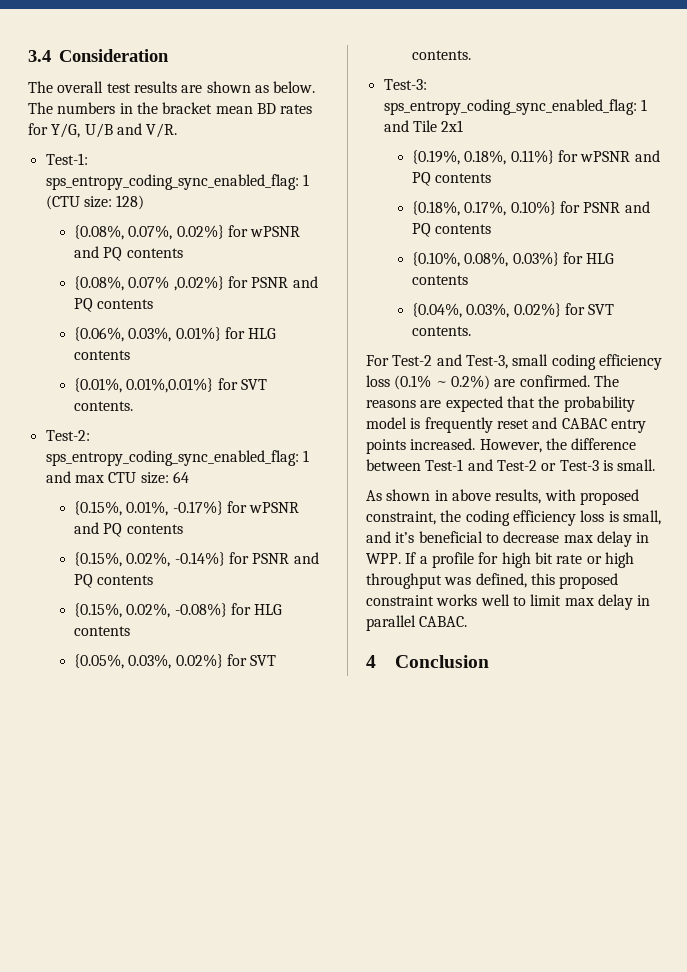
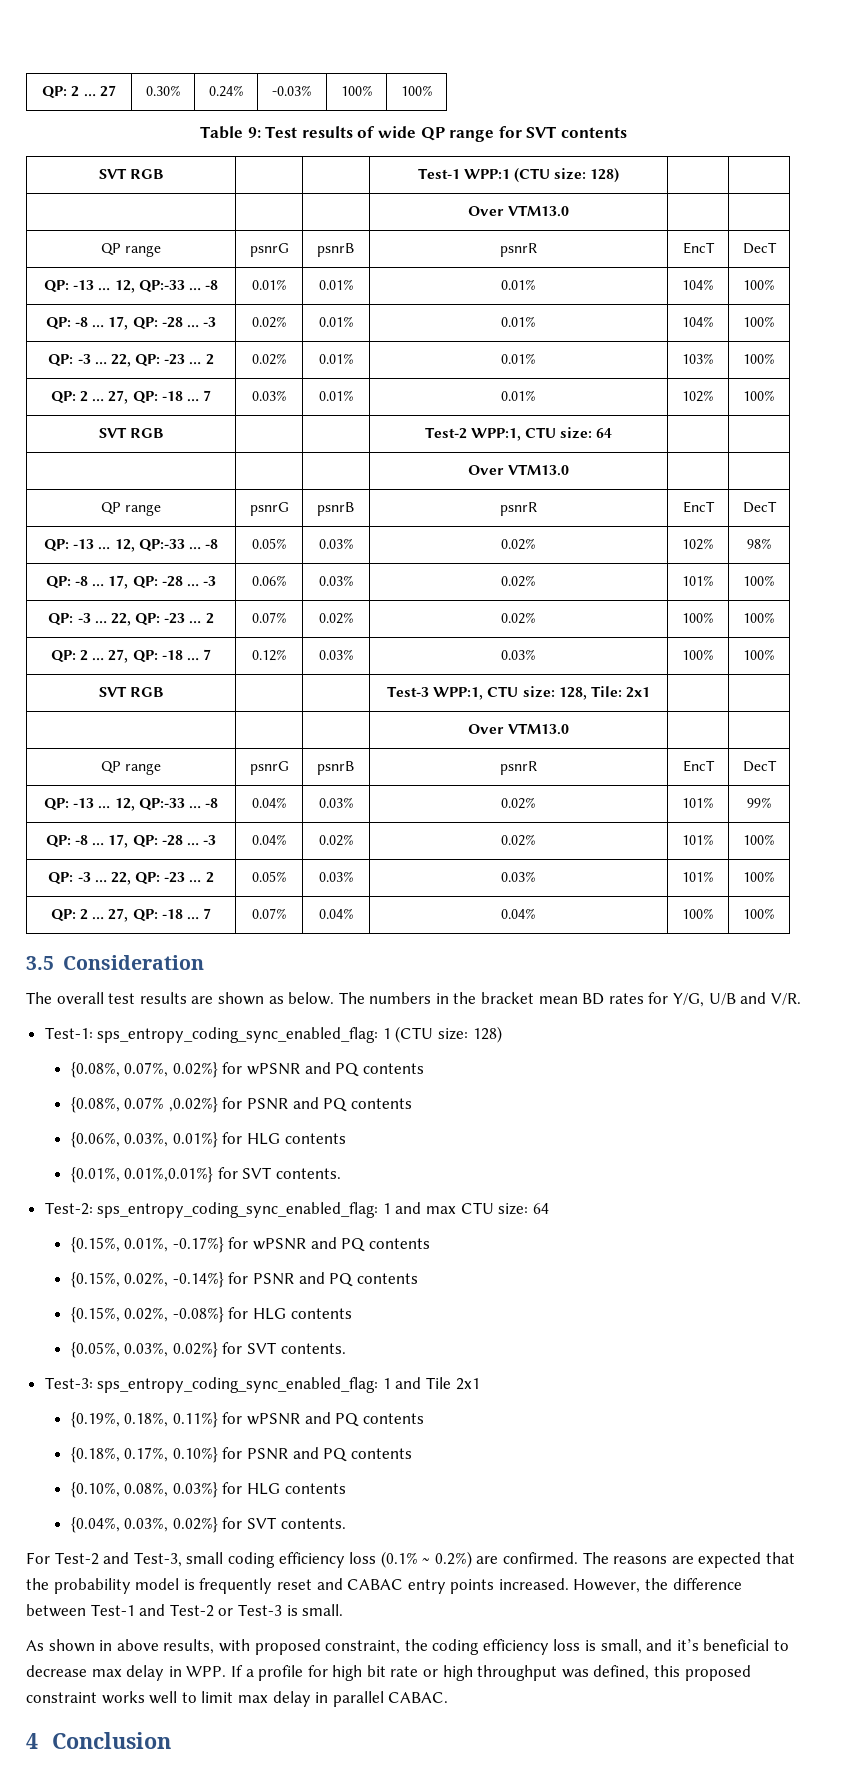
[28,50,51,62] 3.4 -> [42,85,116,99] [145,85,181,96] [208,85,244,97] [272,85,312,96] [340,85,373,96] [400,85,433,96] [200,126,627,142] [98,168,164,179] [417,168,620,183] [467,205,570,217] [100,243,162,257] [249,243,289,257] [317,243,355,257] [500,243,537,257] [682,242,715,254] [742,242,777,254] [43,280,219,293] [251,279,287,290] [318,279,354,290] [501,279,536,290] [682,279,714,290] [743,279,775,290] [45,316,217,330] [251,316,287,328] [318,316,354,327] [501,316,536,327] [682,316,714,327] [743,316,775,327] [48,354,214,367] [251,353,287,365] [318,353,354,364] [501,353,536,364] [682,353,714,364] [743,353,775,364] [50,390,212,404] [251,390,287,401] [318,390,354,401] [501,390,536,401] [682,390,714,402] [743,390,775,401] [98,427,164,438] [424,427,613,441] [467,464,570,476] [100,502,162,516] [249,502,289,516] [317,502,355,516] [500,502,537,516] [682,501,715,513] [742,501,777,513] [43,539,219,552] [251,538,287,549] [318,538,354,549] [501,538,536,550] [682,538,714,550] [746,538,772,549] [45,575,217,589] [251,575,287,586] [318,575,354,586] [501,575,536,587] [682,575,714,586] [743,575,775,586] [48,613,214,626] [251,612,287,623] [318,612,354,624] [501,612,536,624] [682,612,714,623] [743,612,775,623] [50,649,212,663] [251,649,287,661] [318,649,354,660] [501,649,536,660] [682,649,714,660] [743,649,775,660] [98,686,164,697] [386,686,651,700] [467,723,570,735] [100,761,162,775] [249,761,289,775] [317,761,355,775] [500,761,537,775] [682,760,715,772] [742,760,777,772] [43,798,219,811] [251,797,287,808] [318,797,354,808] [501,797,536,809] [682,797,714,808] [746,797,772,808] [45,834,217,848] [251,834,287,845] [318,834,354,846] [501,834,536,846] [682,834,714,845] [743,834,775,845] [48,872,214,885] [251,871,287,882] [318,871,354,882] [501,871,536,882] [682,871,714,882] [743,871,775,882] [50,908,212,922] [251,908,287,919] [318,908,354,919] [501,908,536,919] [682,908,714,919] [743,908,775,919] [26,956,54,970] QP: 2 … 27 | 0.30% | 0.24% | -0.03% | 100% | 100% // Table 9: Test results of wide QP range for SVT contents // SVT RGB | | | Test-1 WPP:1 (CTU size: 128) | | // | | | Over VTM13.0 | | // QP range | psnrG | psnrB | psnrR | EncT | DecT // QP: -13 … 12, QP:-33 … -8 | 0.01% | 0.01% | 0.01% | 104% | 100% // QP: -8 … 17, QP: -28 … -3 | 0.02% | 0.01% | 0.01% | 104% | 100% // QP: -3 … 22, QP: -23 … 2 | 0.02% | 0.01% | 0.01% | 103% | 100% // QP: 2 … 27, QP: -18 … 7 | 0.03% | 0.01% | 0.01% | 102% | 100% // SVT RGB | | | Test-2 WPP:1, CTU size: 64 | | // | | | Over VTM13.0 | | // QP range | psnrG | psnrB | psnrR | EncT | DecT // QP: -13 … 12, QP:-33 … -8 | 0.05% | 0.03% | 0.02% | 102% | 98% // QP: -8 … 17, QP: -28 … -3 | 0.06% | 0.03% | 0.02% | 101% | 100% // QP: -3 … 22, QP: -23 … 2 | 0.07% | 0.02% | 0.02% | 100% | 100% // QP: 2 … 27, QP: -18 … 7 | 0.12% | 0.03% | 0.03% | 100% | 100% // SVT RGB | | | Test-3 WPP:1, CTU size: 128, Tile: 2x1 | | // | | | Over VTM13.0 | | // QP range | psnrG | psnrB | psnrR | EncT | DecT // QP: -13 … 12, QP:-33 … -8 | 0.04% | 0.03% | 0.02% | 101% | 99% // QP: -8 … 17, QP: -28 … -3 | 0.04% | 0.02% | 0.02% | 101% | 100% // QP: -3 … 22, QP: -23 … 2 | 0.05% | 0.03% | 0.03% | 101% | 100% // QP: 2 … 27, QP: -18 … 7 | 0.07% | 0.04% | 0.04% | 100% | 100% // 3.5

